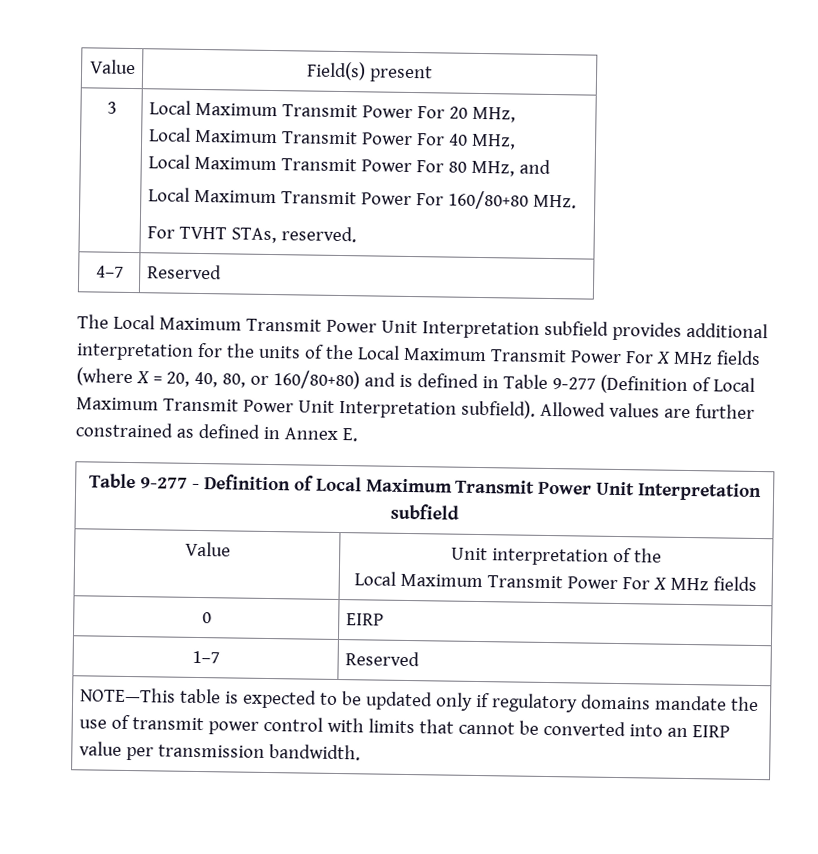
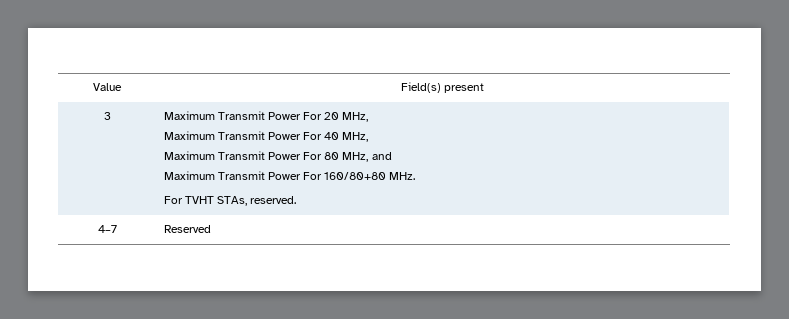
[148,100,191,115] Local -> (111, 116) none
[148,127,191,142] Local -> (369, 117) none
[147,154,190,169] Local -> (369, 137) none
[147,187,190,202] Local -> (392, 156) none
[77,314,768,341] [76,342,761,366] [76,367,755,394] [76,397,755,419] [75,422,358,442] [88,473,763,502] [389,503,459,520] [184,541,231,557] [451,547,662,566] [354,571,757,591] [201,612,212,624] [345,613,384,626] [191,650,220,664] [344,651,420,667] [79,687,759,713] [78,714,730,738] [78,741,361,761] // The Local Maximum Transmit Power Unit Interpretation subfield provides additional interpretation for the units of the Local Maximum Transmit Power For X MHz fields (where X = 20, 40, 80, or 160/80+80) and is defined in Table 9-277 (Definition of Local Maximum Transmit Power Unit Interpretation subfield). Allowed values are further constrained as defined in Annex E. // Table 9-277 - Definition of Local Maximum Transmit Power Unit Interpretation subfield // Value | Unit interpretation of the // Local Maximum Transmit Power For X MHz fields // 0 | EIRP // 1–7 | Reserved // NOTE—This table is expected to be updated only if regulatory domains mandate the use of transmit power control with limits that cannot be converted into an EIRP value per transmission bandwidth. -> (211, 229) none

